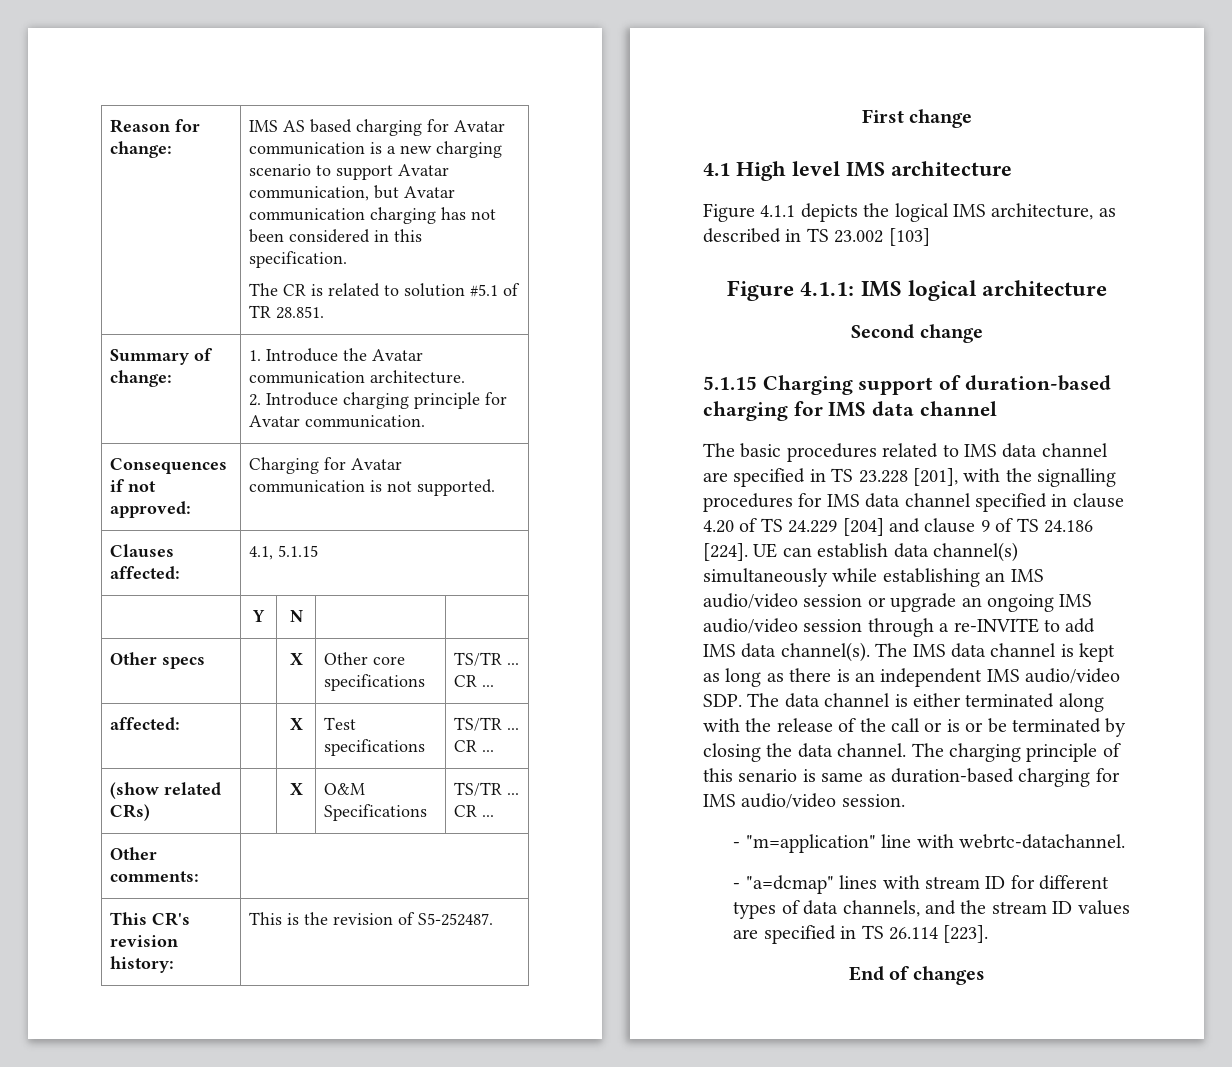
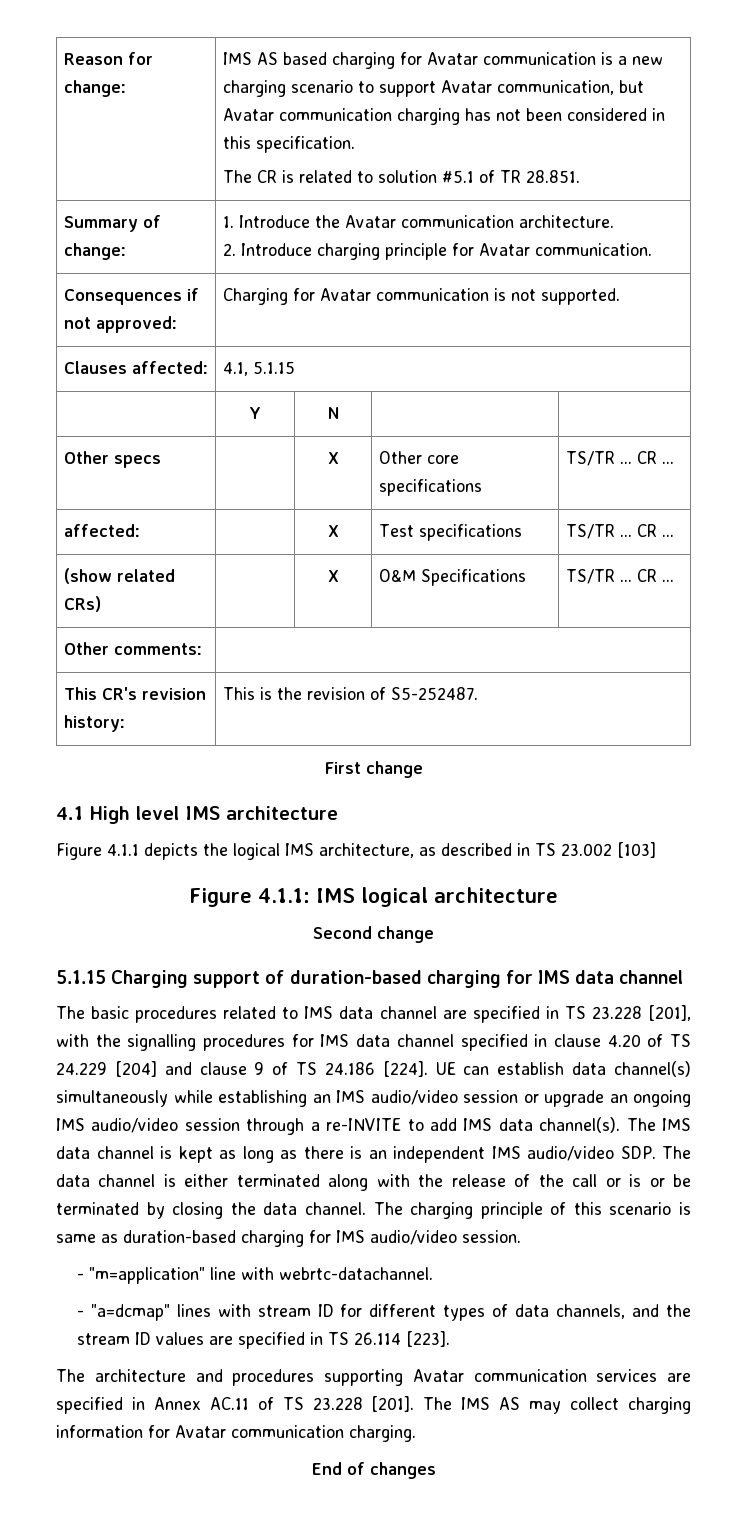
[738,769,798,782] senario -> [609,1202,672,1215] scenario
(989, 934) none -> [56,1369,691,1386] [56,1396,691,1414] [56,1425,416,1442] // The architecture and procedures supporting Avatar communication services are specified in Annex AC.11 of TS 23.228 [201]. The IMS AS may collect charging information for Avatar communication charging.

